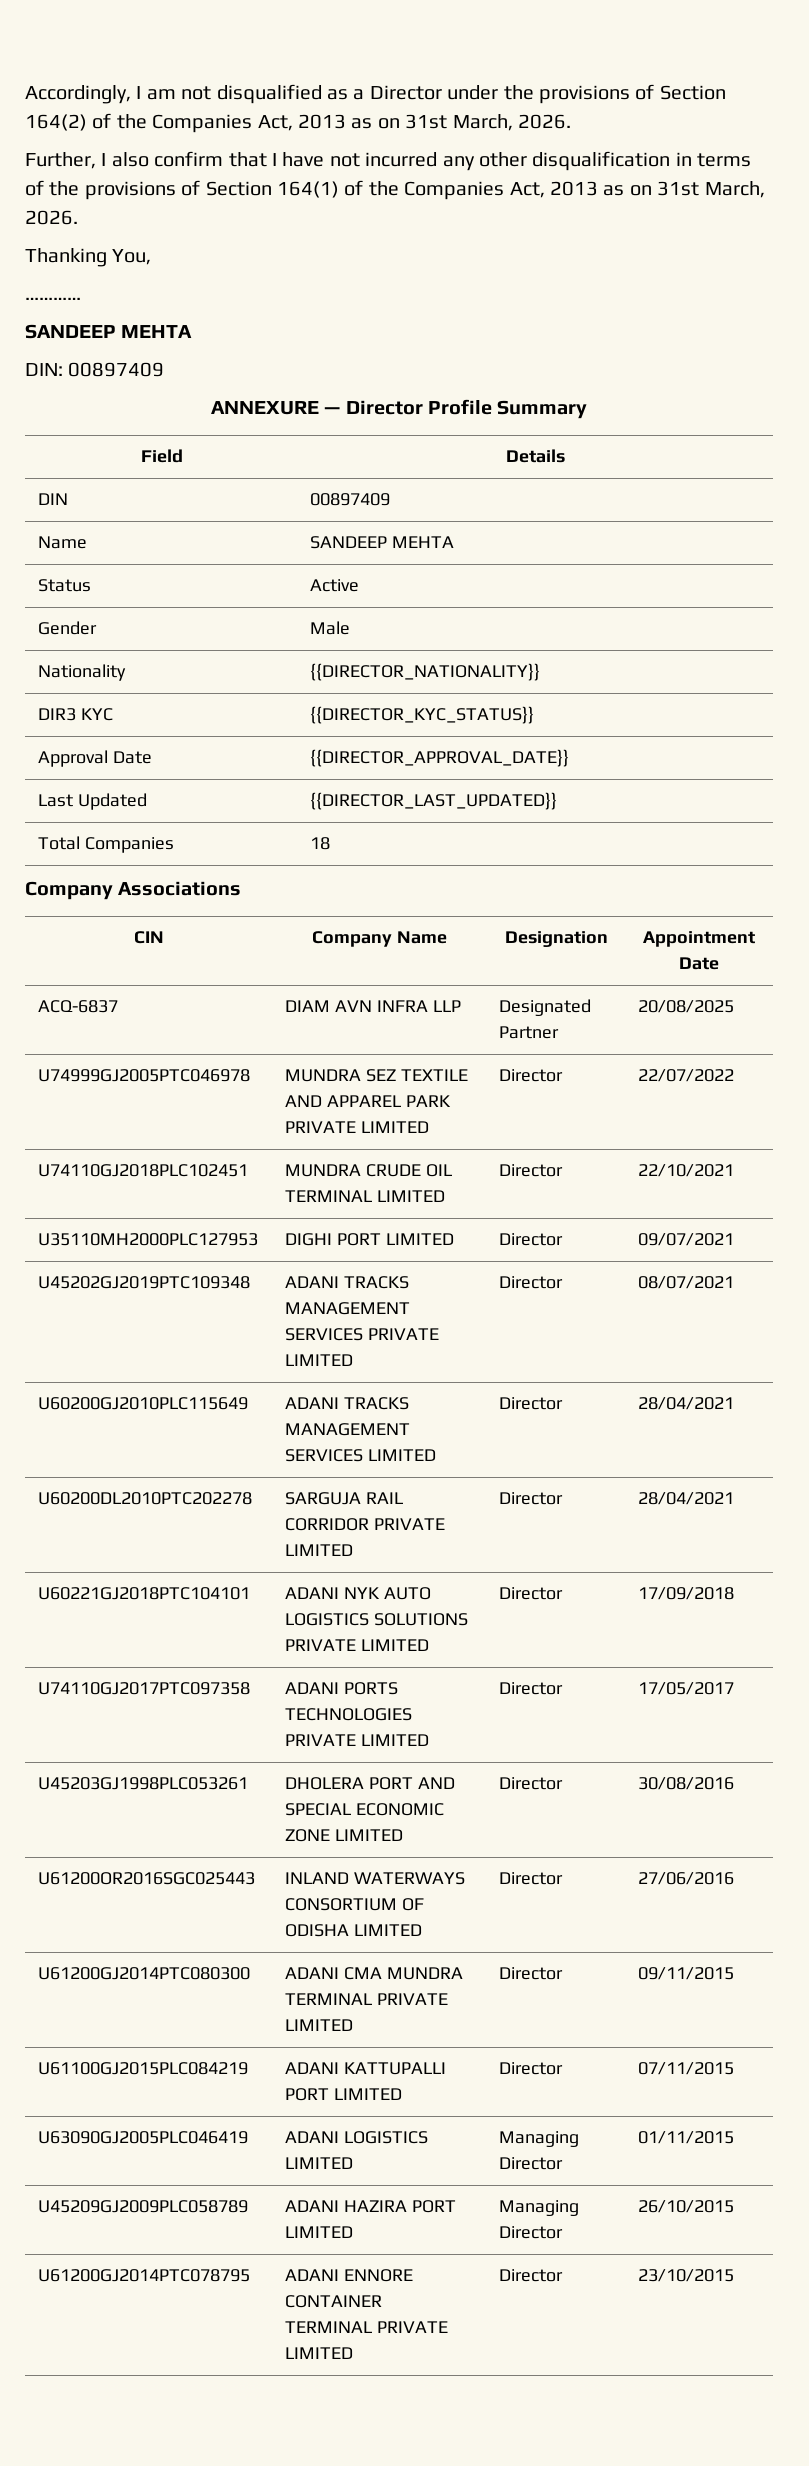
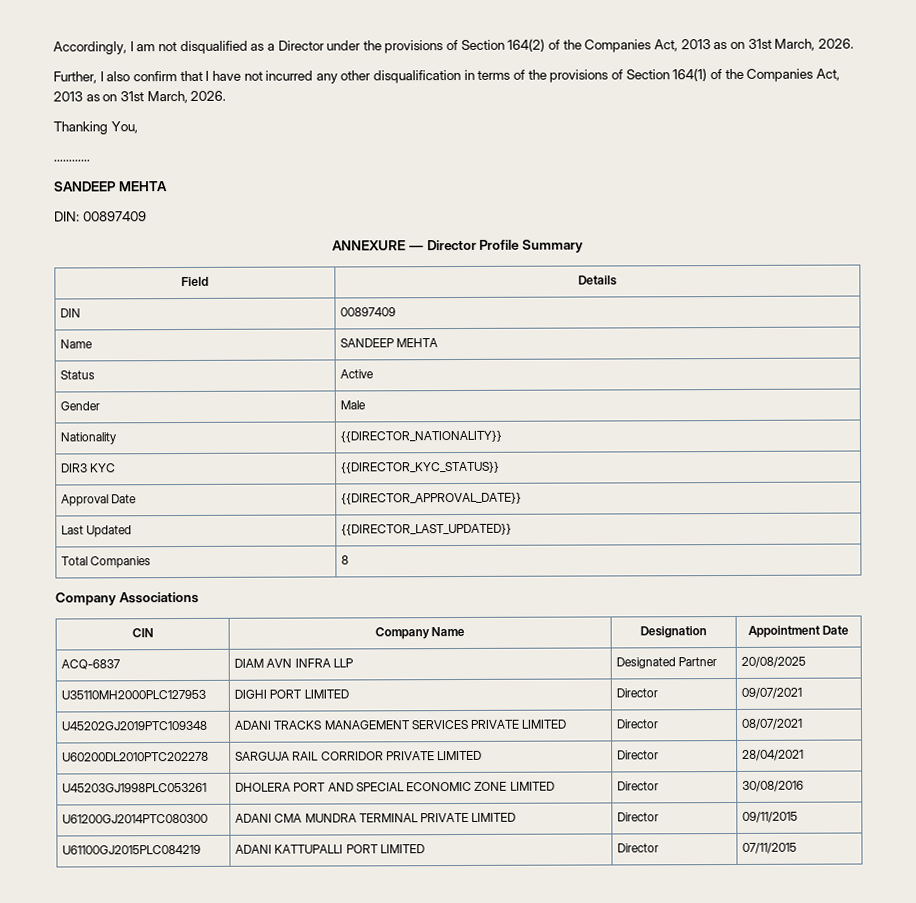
[310,837,331,850] 18 -> [341,555,350,565] 8
[38,1069,251,1082] [285,1069,468,1082] [285,1095,451,1107] [285,1121,430,1133] [499,1069,564,1082] [638,1069,735,1082] [38,1164,249,1177] [285,1164,452,1177] [285,1190,446,1202] [499,1164,564,1177] [638,1164,735,1177] // U74999GJ2005PTC046978 | MUNDRA SEZ TEXTILE AND APPAREL PARK PRIVATE LIMITED | Director | 22/07/2022 // U74110GJ2018PLC102451 | MUNDRA CRUDE OIL TERMINAL LIMITED | Director | 22/10/2021 -> (807, 662) none
[38,1397,249,1410] [285,1397,410,1410] [285,1423,411,1436] [285,1449,437,1462] [499,1397,564,1410] [638,1397,735,1410] // U60200GJ2010PLC115649 | ADANI TRACKS MANAGEMENT SERVICES LIMITED | Director | 28/04/2021 -> (804, 724) none
[38,1587,251,1600] [285,1587,431,1600] [285,1613,469,1626] [285,1639,430,1651] [499,1587,564,1600] [638,1587,735,1600] [38,1682,251,1695] [285,1682,399,1695] [285,1708,413,1721] [285,1734,430,1746] [499,1682,564,1695] [638,1682,735,1695] // U60221GJ2018PTC104101 | ADANI NYK AUTO LOGISTICS SOLUTIONS PRIVATE LIMITED | Director | 17/09/2018 // U74110GJ2017PTC097358 | ADANI PORTS TECHNOLOGIES PRIVATE LIMITED | Director | 17/05/2017 -> (805, 755) none
[38,1872,256,1885] [285,1872,466,1885] [285,1898,425,1911] [285,1924,423,1937] [499,1872,564,1885] [638,1872,735,1885] // U61200OR2016SGC025443 | INLAND WATERWAYS CONSORTIUM OF ODISHA LIMITED | Director | 27/06/2016 -> (805, 786) none
[38,2131,249,2144] [285,2131,429,2144] [285,2157,354,2169] [499,2131,580,2147] [499,2157,564,2170] [638,2131,735,2144] [38,2200,249,2213] [285,2200,456,2213] [285,2226,354,2238] [499,2200,580,2216] [499,2226,564,2239] [638,2200,735,2213] [38,2269,251,2282] [285,2269,414,2282] [285,2295,383,2308] [285,2321,449,2333] [285,2347,354,2359] [499,2269,564,2282] [638,2269,735,2282] // U63090GJ2005PLC046419 | ADANI LOGISTICS LIMITED | Managing Director | 01/11/2015 // U45209GJ2009PLC058789 | ADANI HAZIRA PORT LIMITED | Managing Director | 26/10/2015 // U61200GJ2014PTC078795 | ADANI ENNORE CONTAINER TERMINAL PRIVATE LIMITED | Director | 23/10/2015 -> (798, 848) none

